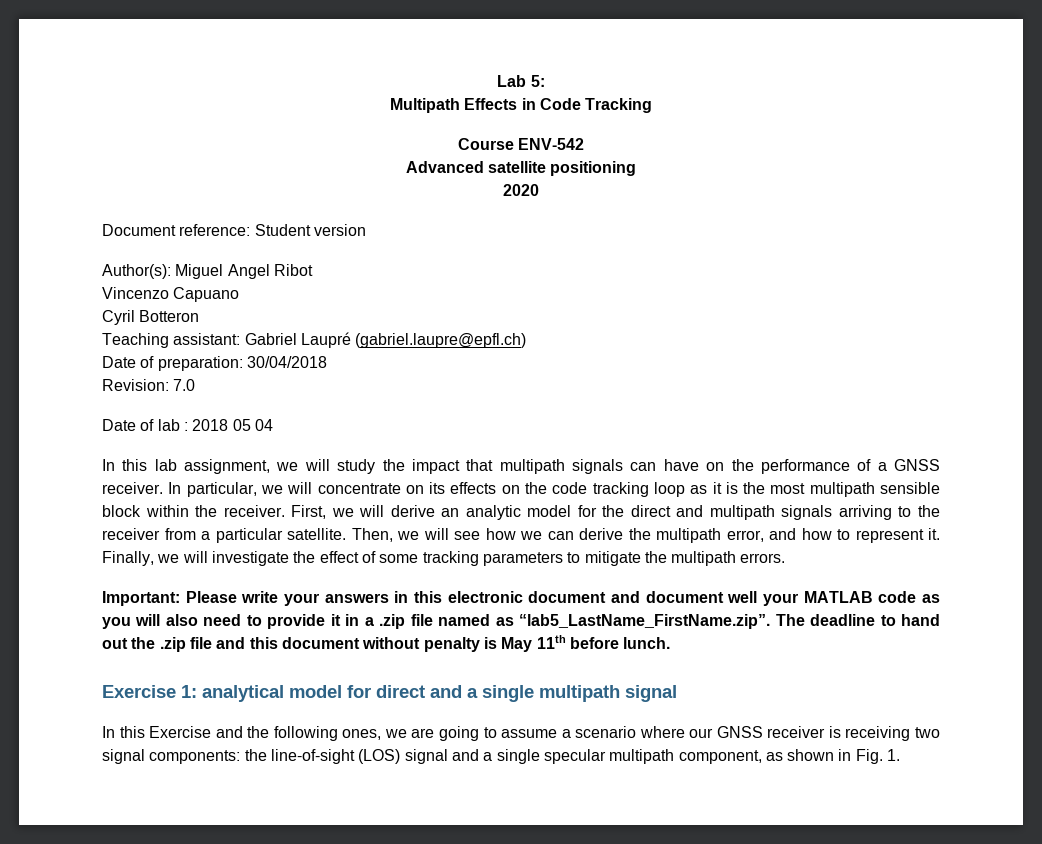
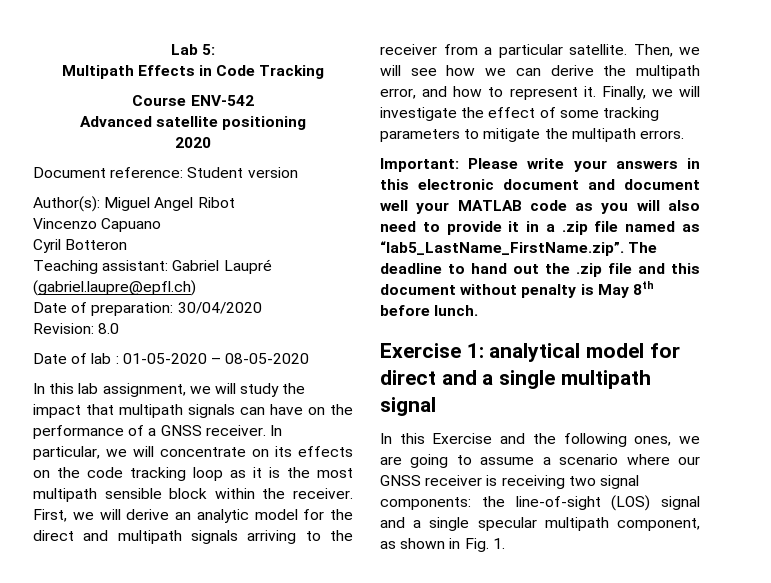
[246,356,327,368] 30/04/2018 -> [177,302,262,314] 30/04/2020
[173,379,196,391] 7.0 -> [98,323,120,334] 8.0
[192,419,273,431] 2018 05 04 -> [122,353,310,364] 01-05-2020 – 08-05-2020
[536,635,566,649] 11th -> [632,281,654,295] 8th

